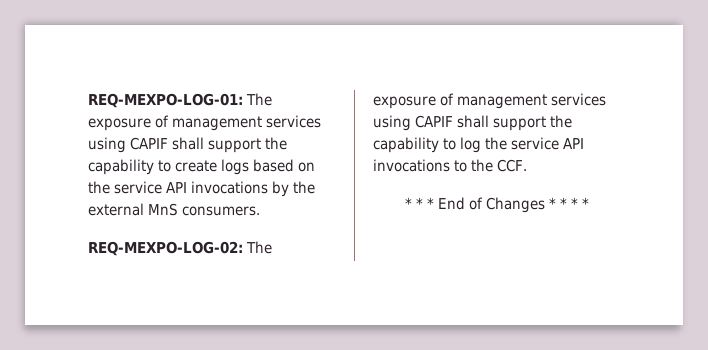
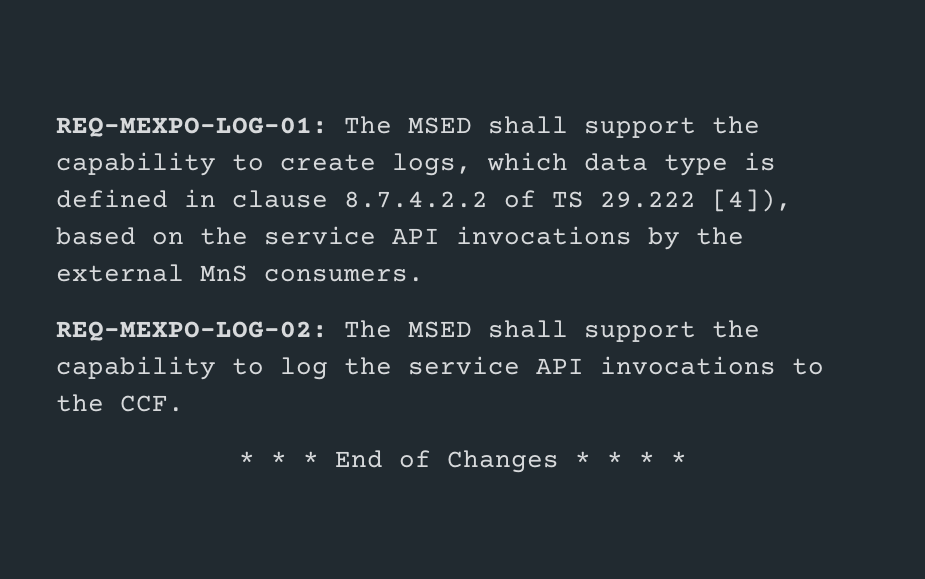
[88,115,321,131] [88,137,168,153] exposure of management services using CAPIF -> [408,117,472,134] MSED
[221,159,249,175] logs -> [392,152,776,176] [56,189,792,212] logs, which data type is defined in clause 8.7.4.2.2 of TS 29.222 [4]),
[373,93,606,109] [373,115,453,131] exposure of management services using CAPIF -> [408,321,472,338] MSED

